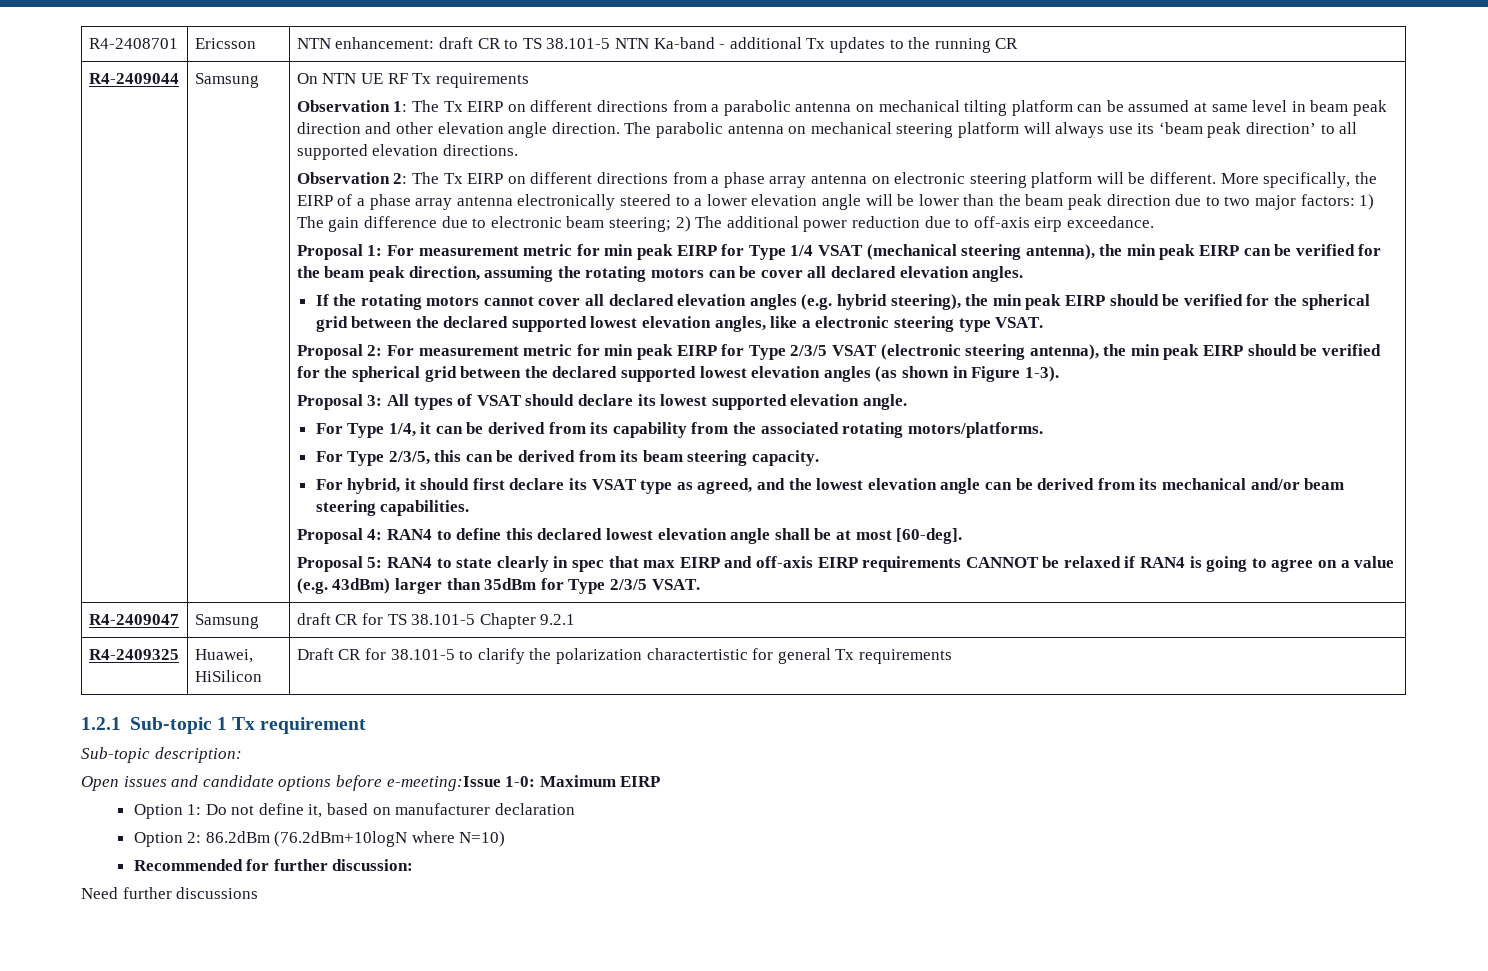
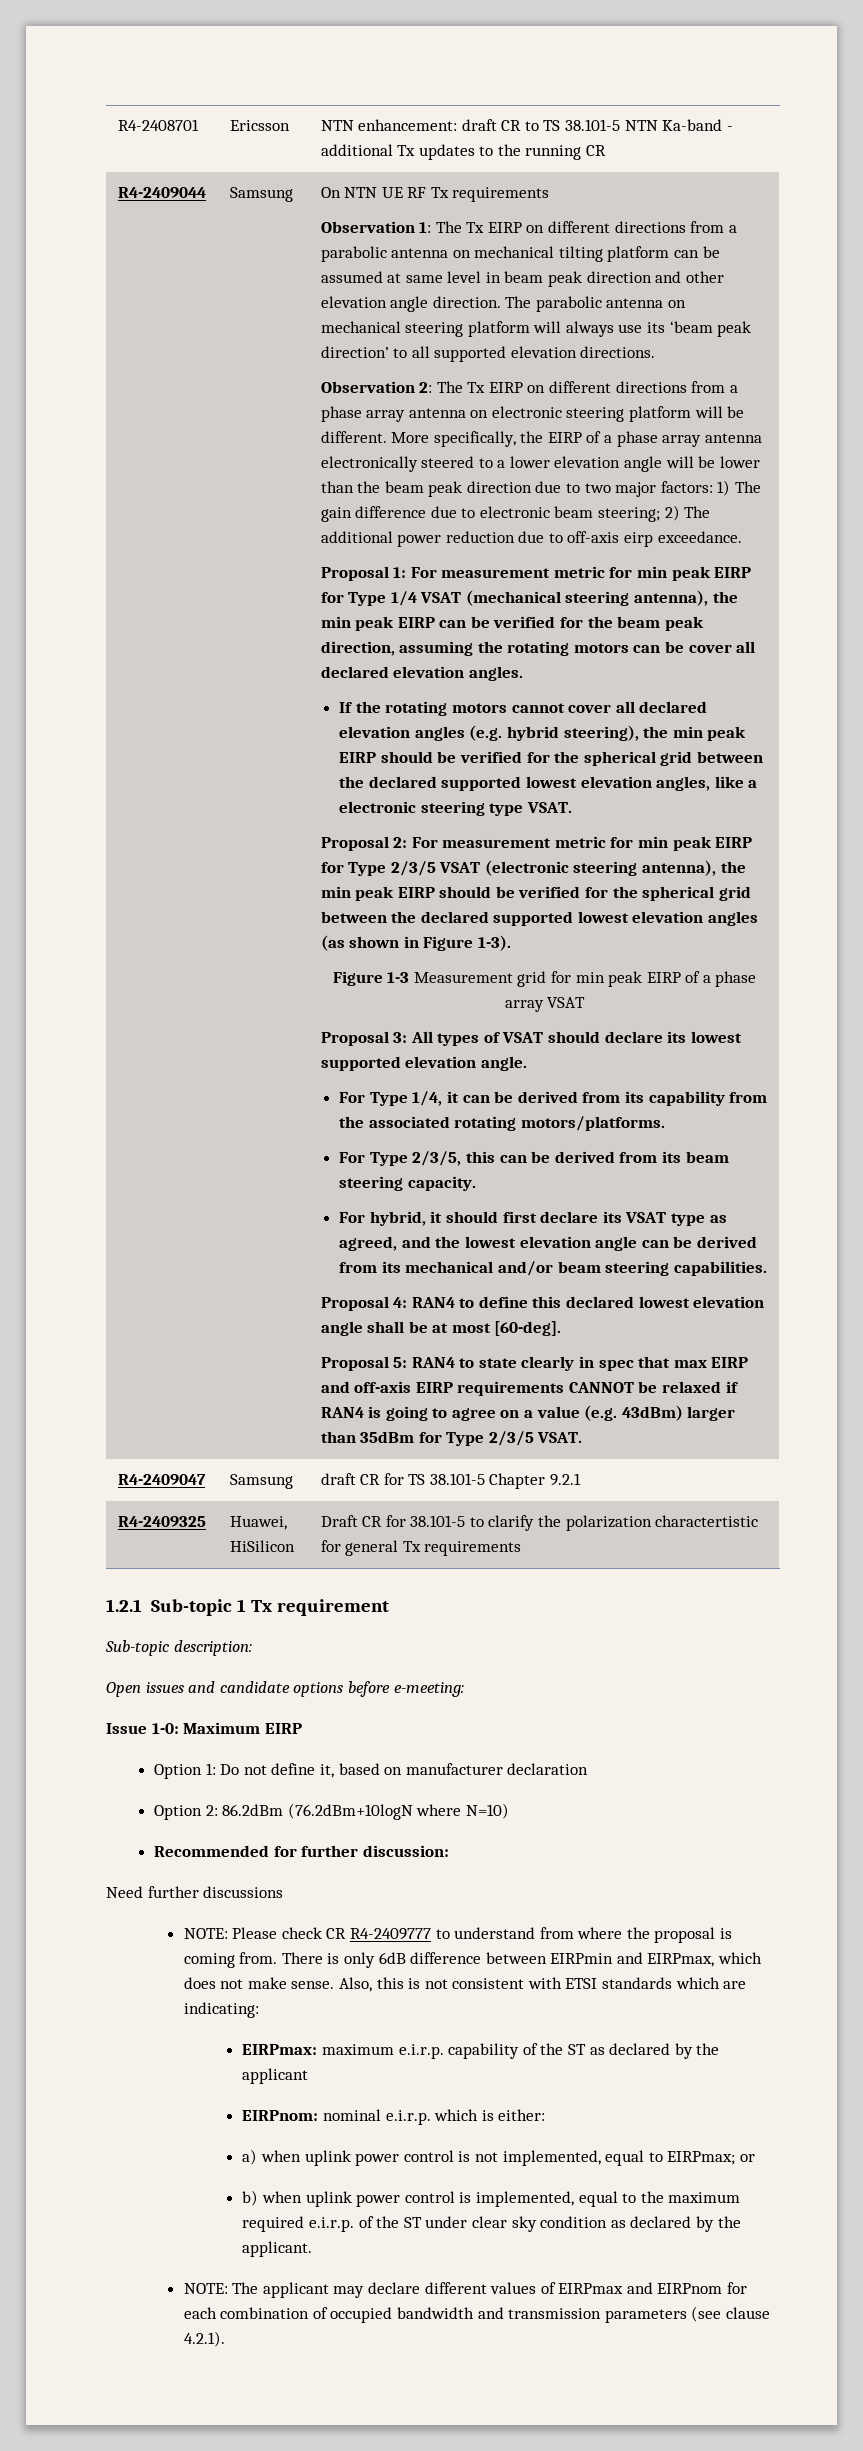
(1059, 374) none -> [332,971,757,987] [504,997,586,1012] // Figure 1-3 Measurement grid for min peak EIRP of a phase array VSAT
[386,776,501,791] e-meeting:Issue -> [393,1682,464,1697] [106,1723,147,1734] e-meeting: // Issue
(259, 893) none -> [183,1927,733,1943] [183,1952,763,1968] [183,1977,747,1992] [183,2002,259,2018] [242,2043,720,2059] [242,2068,309,2084] [242,2109,546,2125] [242,2149,755,2166] [242,2190,741,2207] [242,2216,741,2232] [242,2241,313,2257] [183,2282,748,2298] [183,2306,770,2323] [183,2331,225,2347] // NOTE: Please check CR R4-2409777 to understand from where the proposal is coming from. There is only 6dB difference between EIRPmin and EIRPmax, which does not make sense. Also, this is not consistent with ETSI standards which are indicating: // EIRPmax: maximum e.i.r.p. capability of the ST as declared by the applicant // EIRPnom: nominal e.i.r.p. which is either: // a) when uplink power control is not implemented, equal to EIRPmax; or // b) when uplink power control is implemented, equal to the maximum required e.i.r.p. of the ST under clear sky condition as declared by the applicant. // NOTE: The applicant may declare different values of EIRPmax and EIRPnom for each combination of occupied bandwidth and transmission parameters (see clause 4.2.1).

